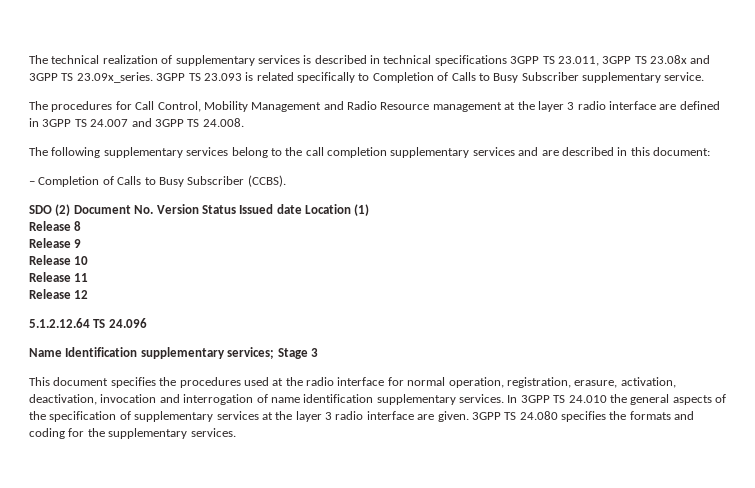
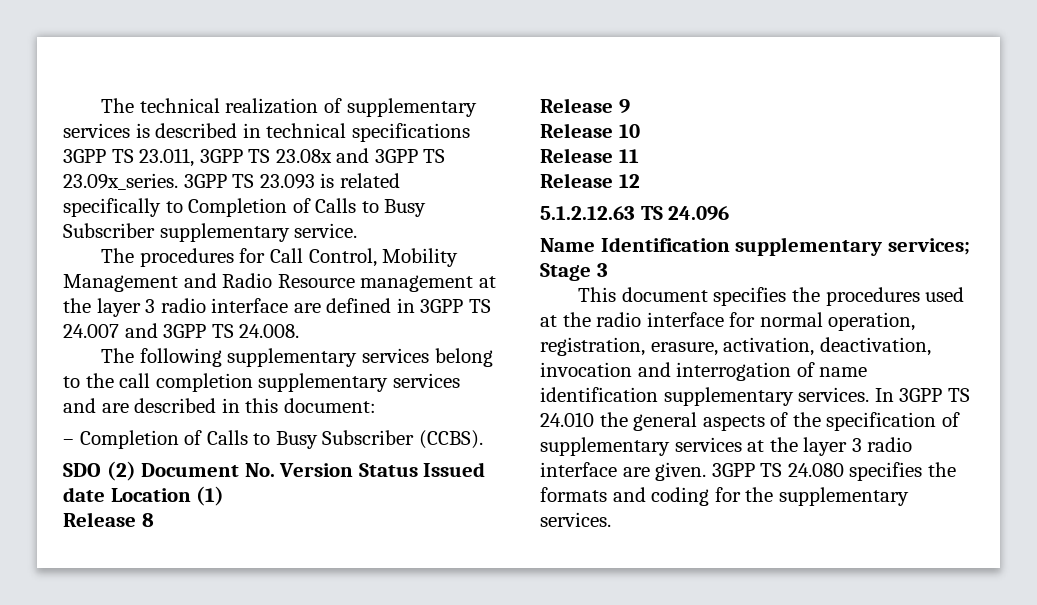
[29,318,90,328] 5.1.2.12.64 -> [540,206,635,220] 5.1.2.12.63

